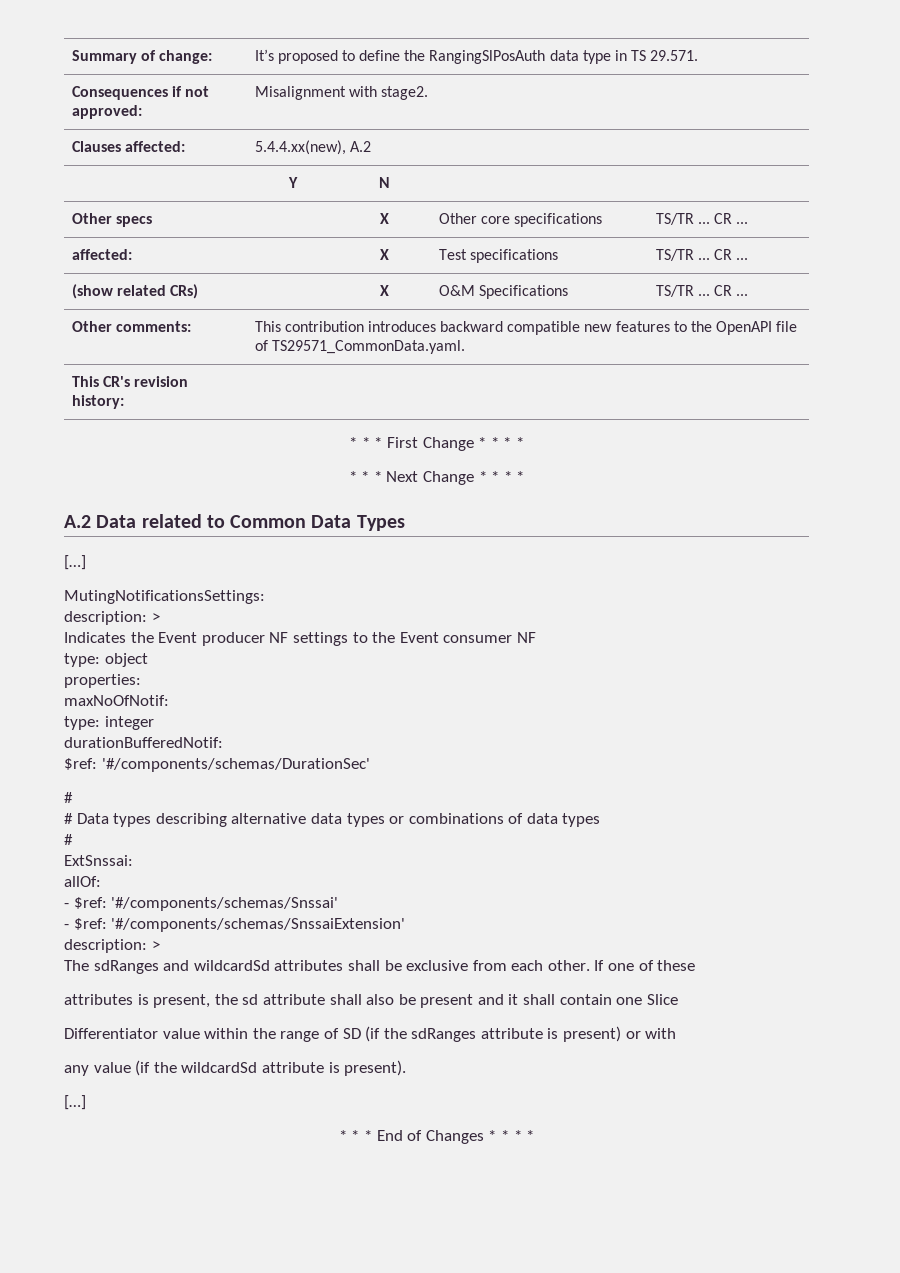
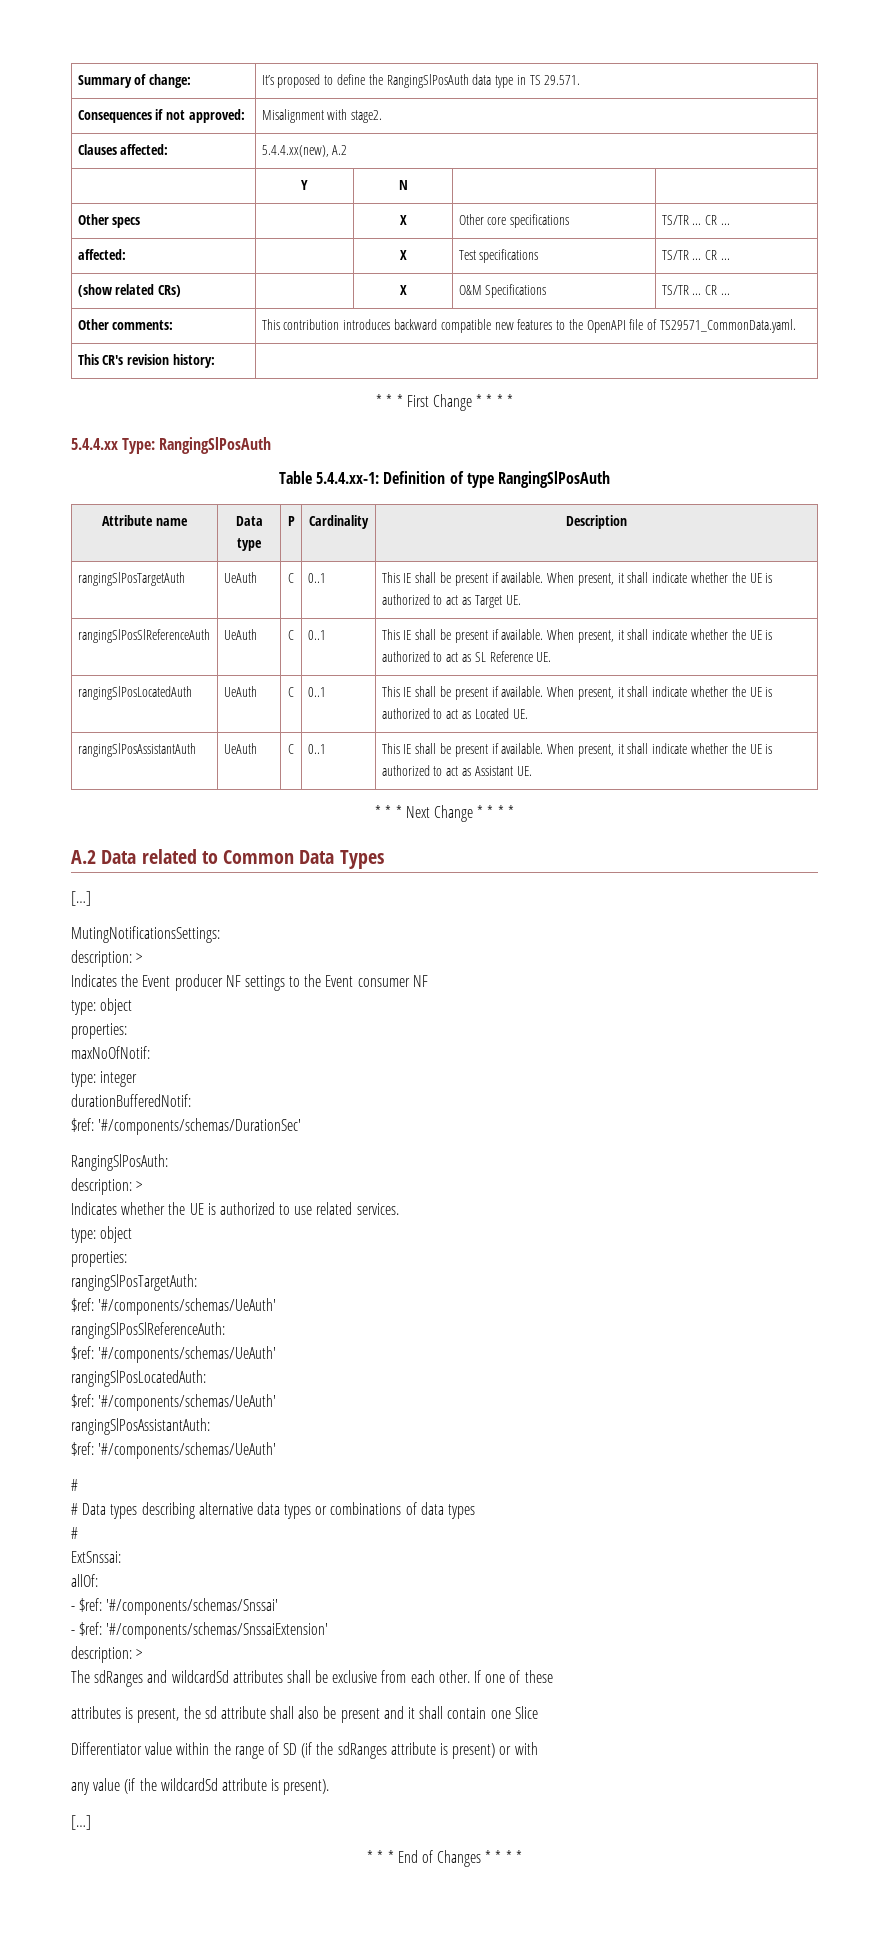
(524, 442) none -> [71,437,272,454] [279,471,610,488] [102,515,188,526] [235,516,263,526] [237,538,262,551] [287,516,295,526] [309,515,369,529] [566,515,627,529] [77,572,185,586] [223,572,257,583] [288,573,294,583] [307,573,326,583] [381,572,773,586] [381,594,521,608] [77,629,210,643] [223,629,257,640] [288,630,294,640] [307,630,326,640] [381,629,773,643] [381,651,552,662] [77,686,192,700] [223,686,257,697] [288,687,294,697] [307,687,326,697] [381,686,773,700] [381,708,528,719] [77,743,196,757] [223,743,257,754] [288,744,294,754] [307,744,326,754] [381,743,773,757] [381,765,532,776] // 5.4.4.xx Type: RangingSlPosAuth // Table 5.4.4.xx-1: Definition of type RangingSlPosAuth // Attribute name | Data type | P | Cardinality | Description // rangingSlPosTargetAuth | UeAuth | C | 0..1 | This IE shall be present if available. When present, it shall indicate whether the UE is authorized to act as Target UE. // rangingSlPosSlReferenceAuth | UeAuth | C | 0..1 | This IE shall be present if available. When present, it shall indicate whether the UE is authorized to act as SL Reference UE. // rangingSlPosLocatedAuth | UeAuth | C | 0..1 | This IE shall be present if available. When present, it shall indicate whether the UE is authorized to act as Located UE. // rangingSlPosAssistantAuth | UeAuth | C | 0..1 | This IE shall be present if available. When present, it shall indicate whether the UE is authorized to act as Assistant UE.
(370, 765) none -> [71,1154,168,1171] [71,1178,143,1195] [71,1202,399,1215] [71,1226,133,1243] [71,1251,127,1267] [71,1274,197,1291] [71,1298,277,1315] [71,1322,225,1339] [71,1346,277,1363] [71,1370,206,1387] [71,1394,277,1411] [71,1418,210,1435] [71,1442,277,1459] // RangingSlPosAuth: // description: > // Indicates whether the UE is authorized to use related services. // type: object // properties: // rangingSlPosTargetAuth: // $ref: '#/components/schemas/UeAuth' // rangingSlPosSlReferenceAuth: // $ref: '#/components/schemas/UeAuth' // rangingSlPosLocatedAuth: // $ref: '#/components/schemas/UeAuth' // rangingSlPosAssistantAuth: // $ref: '#/components/schemas/UeAuth'

